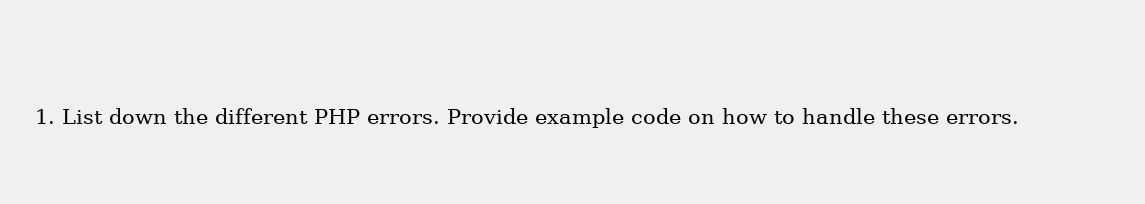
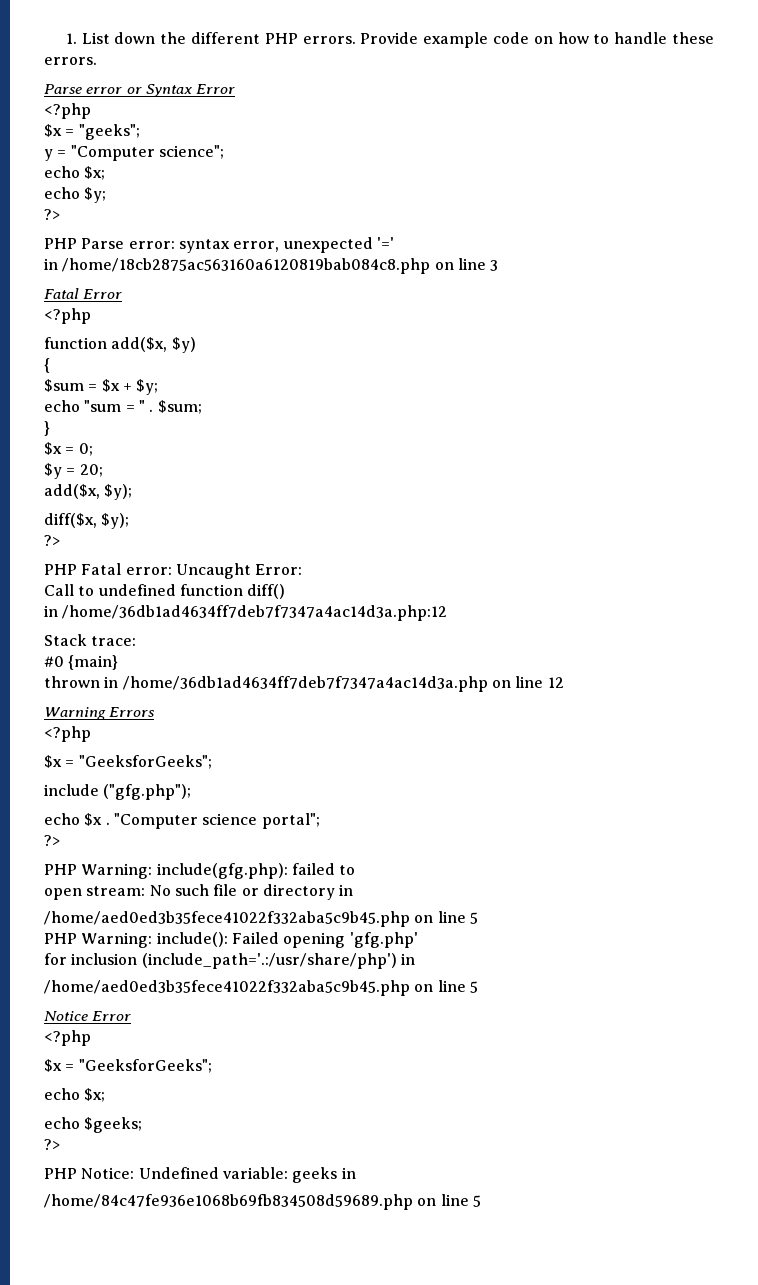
(1019, 119) none -> [44,84,236,97] [44,103,91,119] [44,124,140,140] [44,145,224,161] [44,166,106,180] [44,187,107,203] [44,209,60,220] [44,237,394,253] [44,258,499,274] [44,288,123,299] [44,308,91,324] [44,337,196,353] [44,358,50,373] [44,379,159,395] [44,400,202,414] [44,421,50,436] [44,442,93,456] [44,463,103,479] [44,484,133,500] [44,513,130,529] [44,535,60,546] [44,563,303,579] [44,584,286,599] [44,605,448,621] [44,634,137,646] [44,655,119,670] [44,676,564,692] [44,707,156,720] [44,726,91,742] [44,755,212,769] [44,784,192,800] [44,813,320,829] [44,835,60,846] [44,863,356,879] [44,884,354,900] [44,911,478,927] [44,932,418,948] [44,953,415,969] [44,980,478,996] [44,1011,132,1021] [44,1030,91,1046] [44,1059,212,1073] [44,1088,106,1102] [44,1117,143,1133] [44,1139,60,1150] [44,1167,356,1183] [44,1194,481,1210] // Parse error or Syntax Error // <?php // $x = "geeks"; // y = "Computer science"; // echo $x; // echo $y; // ?> // PHP Parse error: syntax error, unexpected '=' // in /home/18cb2875ac563160a6120819bab084c8.php on line 3 // Fatal Error // <?php // function add($x, $y) // { // $sum = $x + $y; // echo "sum = " . $sum; // } // $x = 0; // $y = 20; // add($x, $y); // diff($x, $y); // ?> // PHP Fatal error: Uncaught Error: // Call to undefined function diff() // in /home/36db1ad4634ff7deb7f7347a4ac14d3a.php:12 // Stack trace: // #0 {main} // thrown in /home/36db1ad4634ff7deb7f7347a4ac14d3a.php on line 12 // Warning Errors // <?php // $x = "GeeksforGeeks"; // include ("gfg.php"); // echo $x . "Computer science portal"; // ?> // PHP Warning: include(gfg.php): failed to // open stream: No such file or directory in // /home/aed0ed3b35fece41022f332aba5c9b45.php on line 5 // PHP Warning: include(): Failed opening 'gfg.php' // for inclusion (include_path='.:/usr/share/php') in // /home/aed0ed3b35fece41022f332aba5c9b45.php on line 5 // Notice Error // <?php // $x = "GeeksforGeeks"; // echo $x; // echo $geeks; // ?> // PHP Notice: Undefined variable: geeks in // /home/84c47fe936e1068b69fb834508d59689.php on line 5

